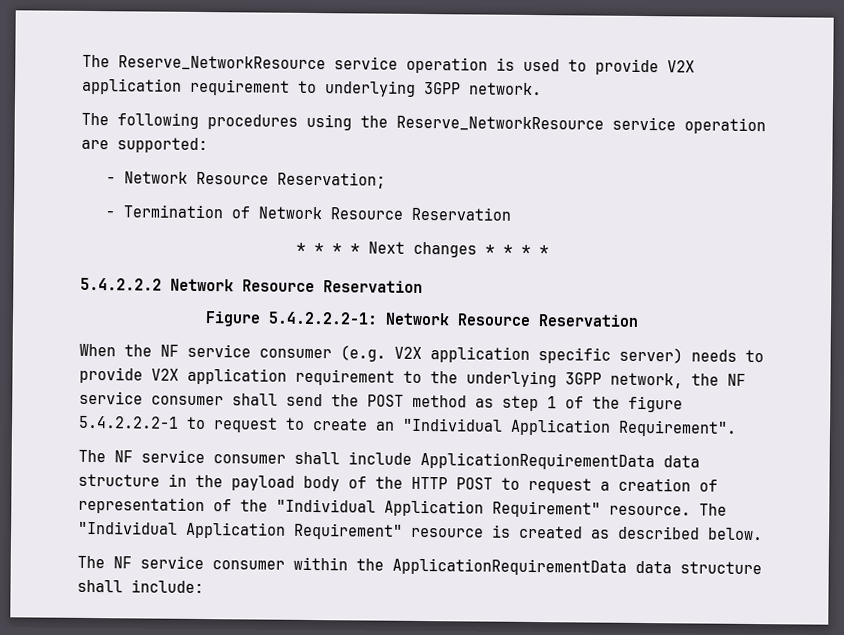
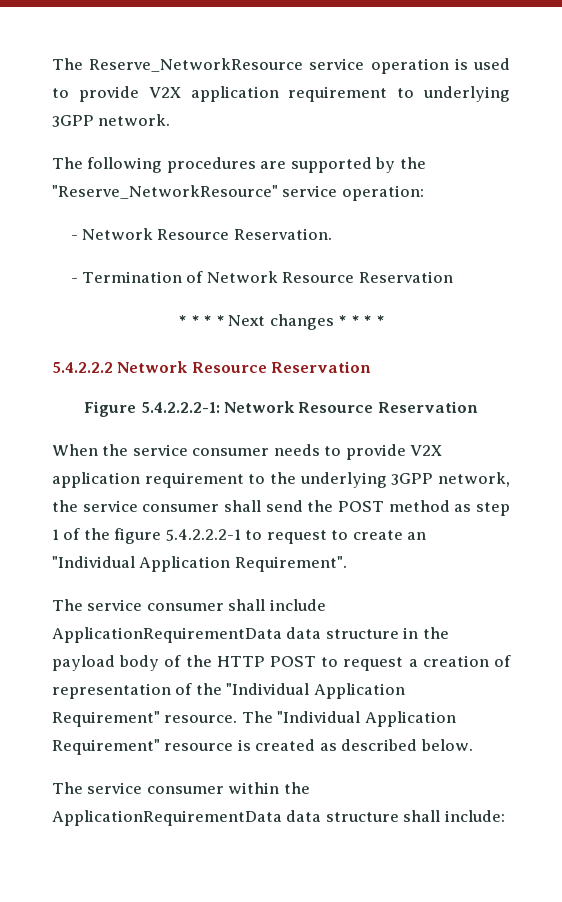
[306,113,766,135] [81,137,208,154] using the Reserve_NetworkResource service operation are supported: -> [260,157,426,173] [52,185,424,201] are supported by the "Reserve_NetworkResource" service operation:
[276,171,386,189] Reservation; -> [233,228,332,240] Reservation.
[160,343,683,364] NF service consumer (e.g. V2X application specific server) -> [132,444,270,456] service consumer
[727,373,746,386] NF -> (78, 506) none
[114,450,133,463] NF -> (83, 605) none
[113,556,132,569] NF -> (83, 788) none

